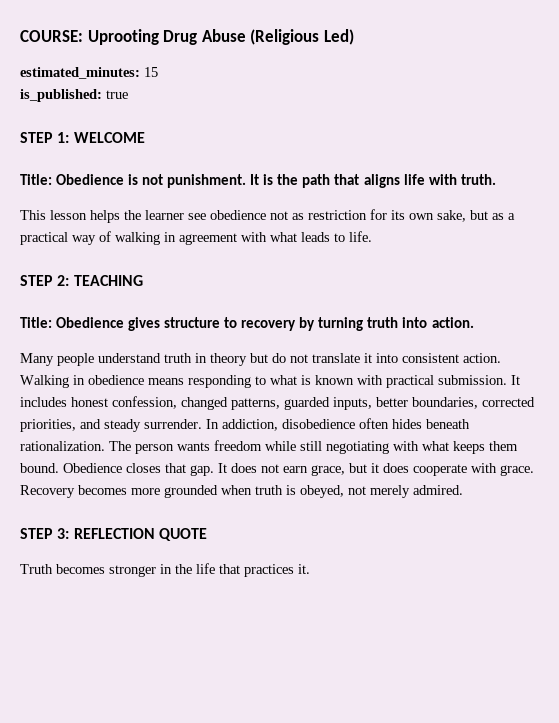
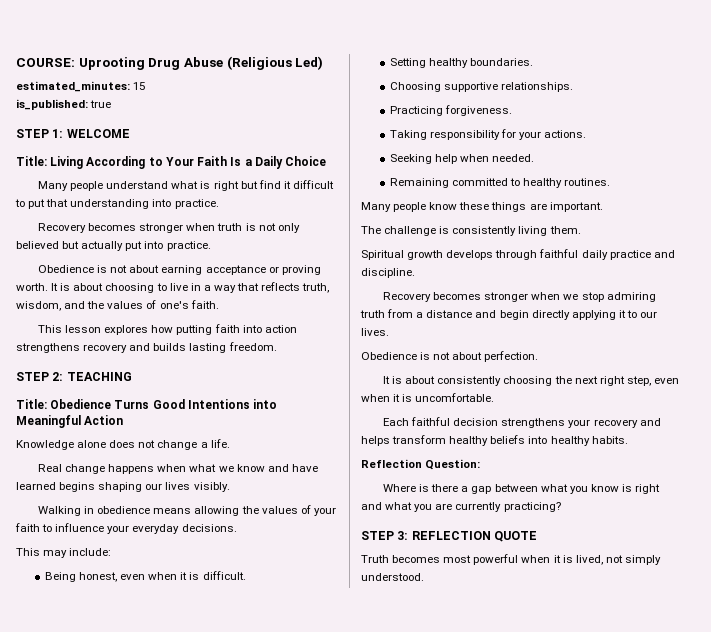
[56,174,496,188] [20,209,515,223] [20,231,372,245] Obedience is not punishment. It is the path that aligns life with truth. // This lesson helps the learner see obedience not as restriction for its own sake, but as a practical way of walking in agreement with what leads to life. -> [50,156,327,169] [38,180,334,191] [15,199,219,209] [38,223,300,233] [16,241,211,251] [38,265,321,275] [16,282,330,293] [16,300,219,311] [38,324,297,335] [16,342,277,353] Living According to Your Faith Is a Daily Choice // Many people understand what is right but find it difficult to put that understanding into practice. // Recovery becomes stronger when truth is not only believed but actually put into practice. // Obedience is not about earning acceptance or proving worth. It is about choosing to live in a way that reflects truth, wisdom, and the values of one's faith. // This lesson explores how putting faith into action strengthens recovery and builds lasting freedom.
[128,317,474,331] [20,353,501,366] [20,375,520,388] [20,396,535,410] [20,418,470,432] [20,440,518,454] [20,463,534,476] [20,485,463,498] gives structure to recovery by turning truth into action. // Many people understand truth in theory but do not translate it into consistent action. Walking in obedience means responding to what is known with practical submission. It includes honest confession, changed patterns, guarded inputs, better boundaries, corrected priorities, and steady surrender. In addiction, disobedience often hides beneath rationalization. The person wants freedom while still negotiating with what keeps them bound. Obedience closes that gap. It does not earn grace, but it does cooperate with grace. Recovery becomes more grounded when truth is obeyed, not merely admired. -> [114,399,278,409] [16,415,124,428] [16,439,230,450] [38,464,318,474] [16,482,230,492] [38,505,336,516] [15,523,237,534] [16,548,112,558] [44,571,246,582] [389,58,534,68] [389,82,574,92] [389,105,513,116] [389,129,587,140] [389,154,535,164] [389,178,611,188] [361,202,603,212] [361,226,581,236] [361,249,675,260] [361,268,415,278] [383,292,656,302] [360,309,658,320] [361,328,389,336] [361,351,539,362] [383,376,679,386] [361,393,495,402] [383,417,661,428] [361,435,628,446] [361,459,481,470] [383,484,661,494] [361,502,561,512] Turns Good Intentions into Meaningful Action // Knowledge alone does not change a life. // Real change happens when what we know and have learned begins shaping our lives visibly. // Walking in obedience means allowing the values of your faith to influence your everyday decisions. // This may include: // Being honest, even when it is difficult. // Setting healthy boundaries. // Choosing supportive relationships. // Practicing forgiveness. // Taking responsibility for your actions. // Seeking help when needed. // Remaining committed to healthy routines. // Many people know these things are important. // The challenge is consistently living them. // Spiritual growth develops through faithful daily practice and discipline. // Recovery becomes stronger when we stop admiring truth from a distance and begin directly applying it to our lives. // Obedience is not about perfection. // It is about consistently choosing the next right step, even when it is uncomfortable. // Each faithful decision strengthens your recovery and helps transform healthy beliefs into healthy habits. // Reflection Question: // Where is there a gap between what you know is right and what you are currently practicing?
[109,563,310,577] stronger in the life that practices it. -> [443,554,661,565] [361,573,424,581] most powerful when it is lived, not simply understood.

